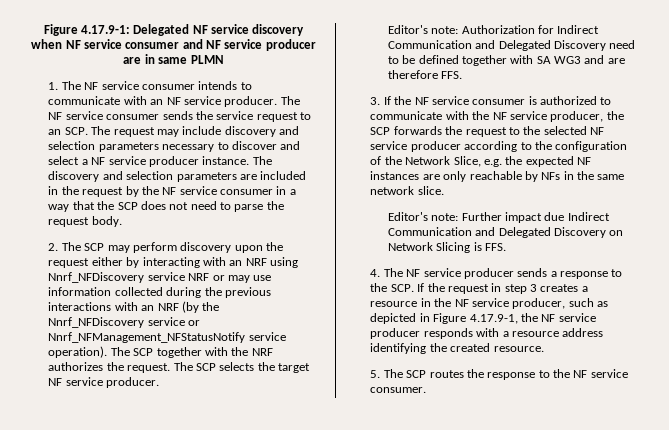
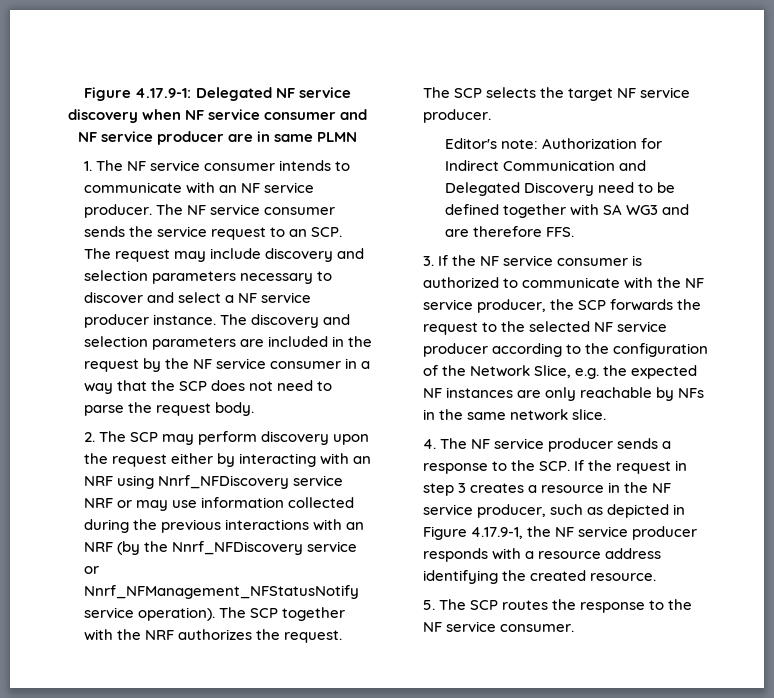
[387,212,610,223] [387,227,624,238] [387,242,506,253] // Editor's note: Further impact due Indirect Communication and Delegated Discovery on Network Slicing is FFS. -> (607, 414) none

